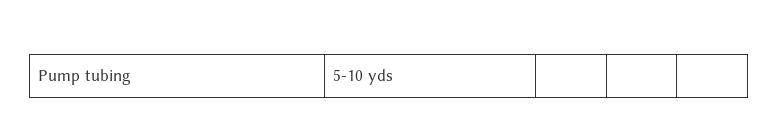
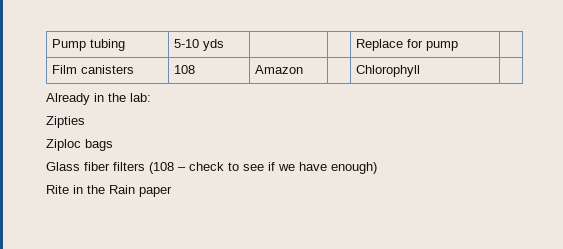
(393, 77) none -> [356,39,459,51] [52,65,135,74] [174,65,196,74] [255,65,304,74] [356,65,421,77] [46,93,151,105] [46,116,85,128] [46,139,113,151] [46,162,377,174] [46,185,172,197] Replace for pump | // Film canisters | 108 | Amazon | | Chlorophyll | // Already in the lab: // Zipties // Ziploc bags // Glass fiber filters (108 – check to see if we have enough) // Rite in the Rain paper

